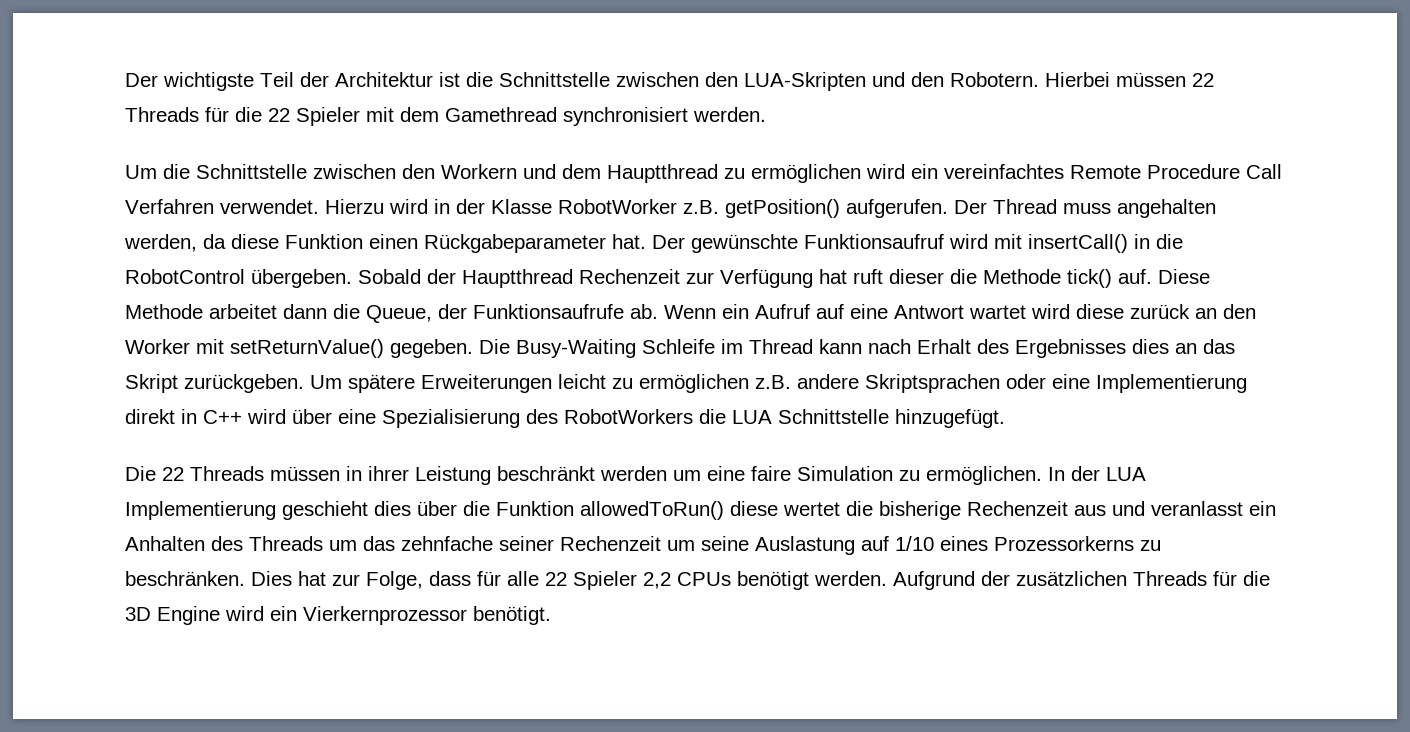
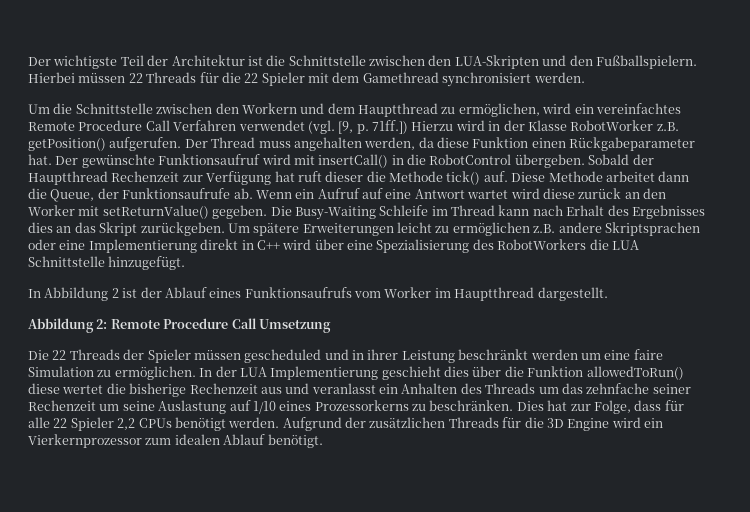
[950,72,1039,87] Robotern. -> [595,55,697,69] Fußballspielern.
[751,164,861,183] ermöglichen -> [458,103,540,117] ermöglichen,
[220,199,319,214] verwendet. -> [238,120,408,134] verwendet (vgl. [9, p. 71ff.])
[125,466,340,481] Die 22 Threads müssen -> [28,287,608,301] [28,318,331,333] [28,349,349,363] In Abbildung 2 ist der Ablauf eines Funktionsaufrufs vom Worker im Hauptthread dargestellt. // Abbildung 2: Remote Procedure Call Umsetzung // Die 22 Threads der Spieler müssen gescheduled und
(467, 615) none -> [145,434,266,445] zum idealen Ablauf

